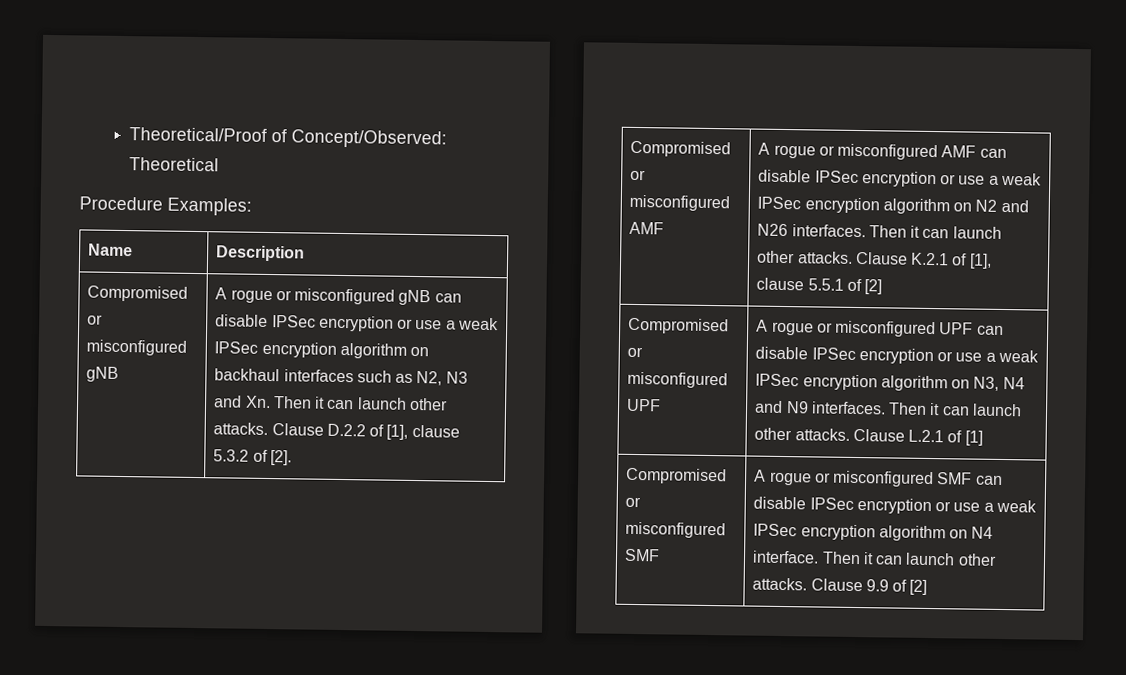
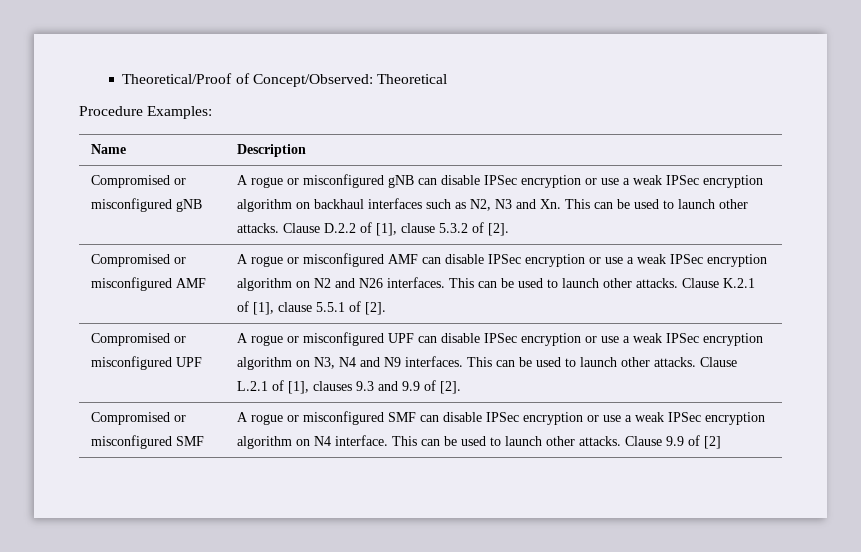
[273,396,355,410] Then it can -> [564,199,674,209] This can be used to
[868,225,950,239] Then it can -> [448,278,558,288] This can be used to
[864,279,883,295] [2] -> [364,302,386,315] [2].
[888,402,970,416] Then it can -> [466,357,576,367] This can be used to
[964,430,983,446] [1] -> [287,380,461,394] [1], clauses 9.3 and 9.9 of [2].
[821,551,904,565] Then it can -> [391,436,501,446] This can be used to

